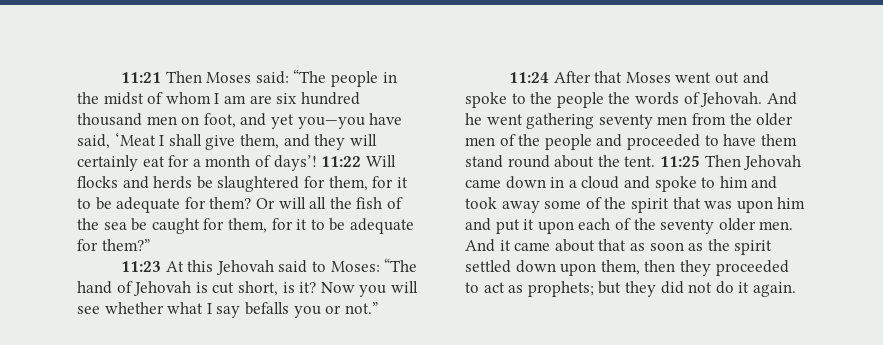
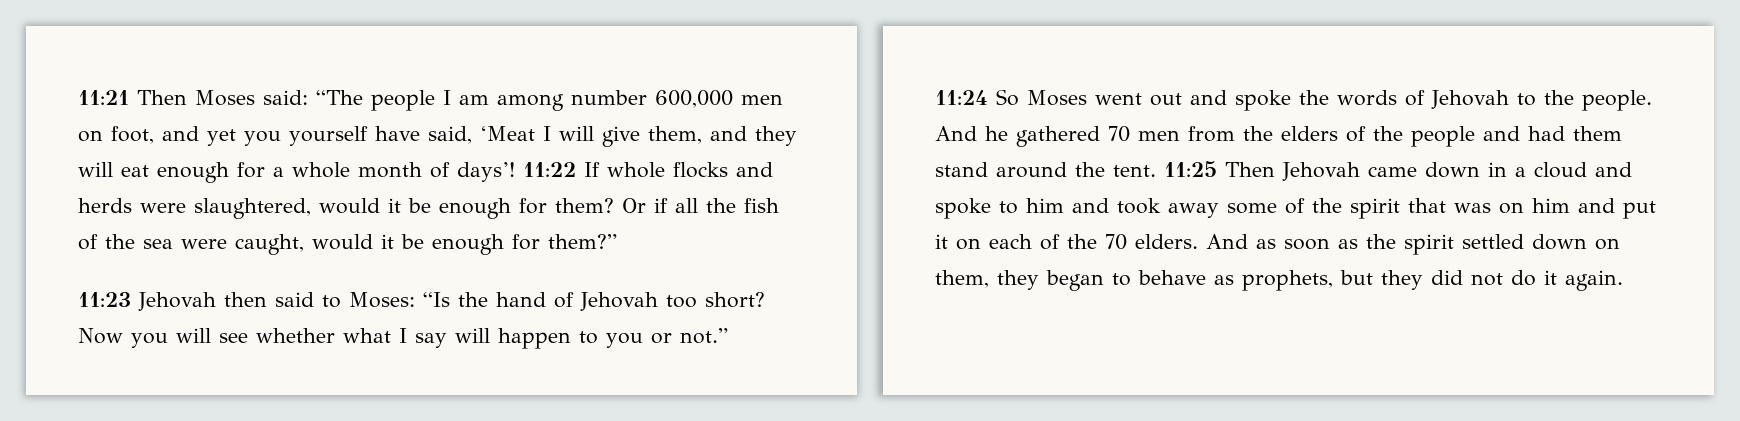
[382,72,397,83] [77,92,360,105] [77,113,142,126] in the midst of whom I am are six hundred thousand -> [443,90,733,111] I am among number 600,000
[297,117,365,129] you—you -> [244,126,368,146] you yourself
[168,134,202,146] shall -> [559,126,594,141] will
[77,155,165,171] certainly eat -> [121,162,229,183] eat enough
(201, 163) none -> [292,162,350,178] whole
[365,155,396,167] Will -> [584,162,665,178] If whole
[196,176,408,192] [77,197,181,213] be slaughtered for them, for it to be adequate -> [140,198,511,219] were slaughtered, would it be enough
[278,197,306,209] will -> [654,198,668,213] if
[131,218,414,234] be caught for them, for it to be adequate -> [181,234,504,255] were caught, would it be enough
[165,260,274,275] At this Jehovah -> [138,292,267,311] Jehovah then
[384,258,418,272] “The -> [423,292,488,307] “Is the
[195,281,317,296] is cut short, is it? -> [666,292,765,308] too short?
[244,302,289,315] befalls -> [455,328,598,349] will happen to
[553,71,623,83] After that -> [996,89,1019,106] So
[511,92,797,108] [465,113,653,129] to the people the words of Jehovah. And he went gathering seventy -> [1299,90,1652,111] [935,126,1130,147] the words of Jehovah to the people. And he gathered 70
[756,113,794,126] [465,137,495,146] older men -> [1281,126,1338,141] elders
[626,134,797,150] [465,155,595,168] proceeded to have them stand round about -> [1528,126,1622,141] [935,162,1067,178] had them stand around
[736,200,773,213] upon -> [1499,202,1524,214] on
[537,221,574,234] upon -> [956,238,981,250] on
[660,218,794,234] [465,239,627,252] seventy older men. And it came about that -> [1105,234,1248,250] 70 elders. And
[560,260,789,276] [465,281,594,297] upon them, then they proceeded to act as prophets; -> [1595,238,1620,250] [935,270,1333,291] on them, they began to behave as prophets,

